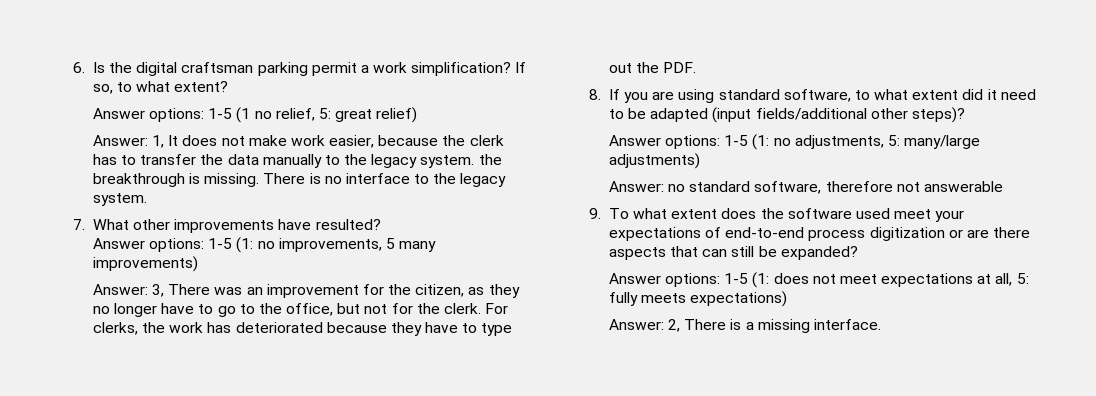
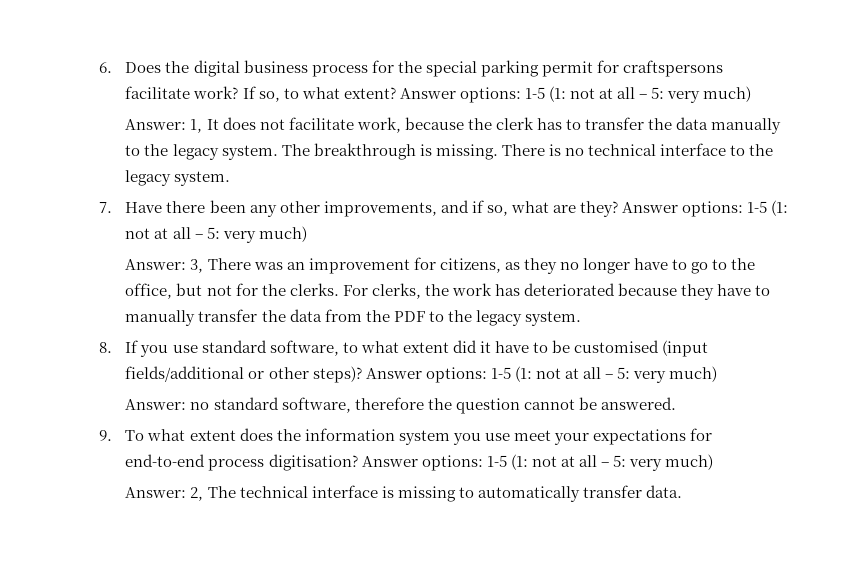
[92,62,105,73] Is -> [125,62,162,73] Does
[181,62,512,76] craftsman parking permit a work simplification? -> [243,60,723,77] [125,86,239,99] business process for the special parking permit for craftspersons facilitate work?
[92,107,418,123] // Answer options: 1-5 (1 no relief, 5: great relief) -> [399,86,752,103] Answer options: 1-5 (1: not at all – 5: very much)
[248,135,375,148] make work easier, -> [288,117,401,133] facilitate work,
[478,154,502,165] the -> [281,144,310,156] The
(342, 180) none -> [587,144,656,156] technical
[92,219,381,233] [92,237,437,253] [92,256,198,272] What other improvements have resulted? // Answer options: 1-5 (1: no improvements, 5 many improvements) -> [125,200,789,217] [125,226,307,243] Have there been any other improvements, and if so, what are they? Answer options: 1-5 (1: not at all – 5: very much)
[388,284,465,297] the citizen, -> [439,258,501,273] citizens,
[443,303,481,314] clerk. -> [289,283,339,296] clerks.
[481,323,513,336] [608,62,697,73] type out the PDF. -> [125,309,581,326] manually transfer the data from the PDF to the legacy system.
[652,89,715,103] are using -> [172,345,198,353] use
[1000,89,1036,100] need -> [494,341,529,353] have
[650,108,709,122] adapted -> [574,340,660,353] customised
(867, 114) none -> [248,371,265,379] or
[608,134,981,150] [608,153,700,169] // Answer options: 1-5 (1: no adjustments, 5: many/large adjustments) -> [365,366,718,383] Answer options: 1-5 (1: not at all – 5: very much)
[896,181,1003,192] not answerable -> [427,397,676,414] the question cannot be answered.
[787,208,890,219] software used -> [304,428,510,445] information system you use
[704,227,721,238] of -> [689,428,712,441] for
[869,227,1031,241] [608,246,858,260] [608,272,1029,288] [608,291,788,307] [608,319,881,333] digitization or are there aspects that can still be expanded? // Answer options: 1-5 (1: does not meet expectations at all, 5: fully meets expectations) // Answer: 2, There is a missing interface. -> [268,454,714,471] [125,485,682,502] digitisation? Answer options: 1-5 (1: not at all – 5: very much) // Answer: 2, The technical interface is missing to automatically transfer data.

